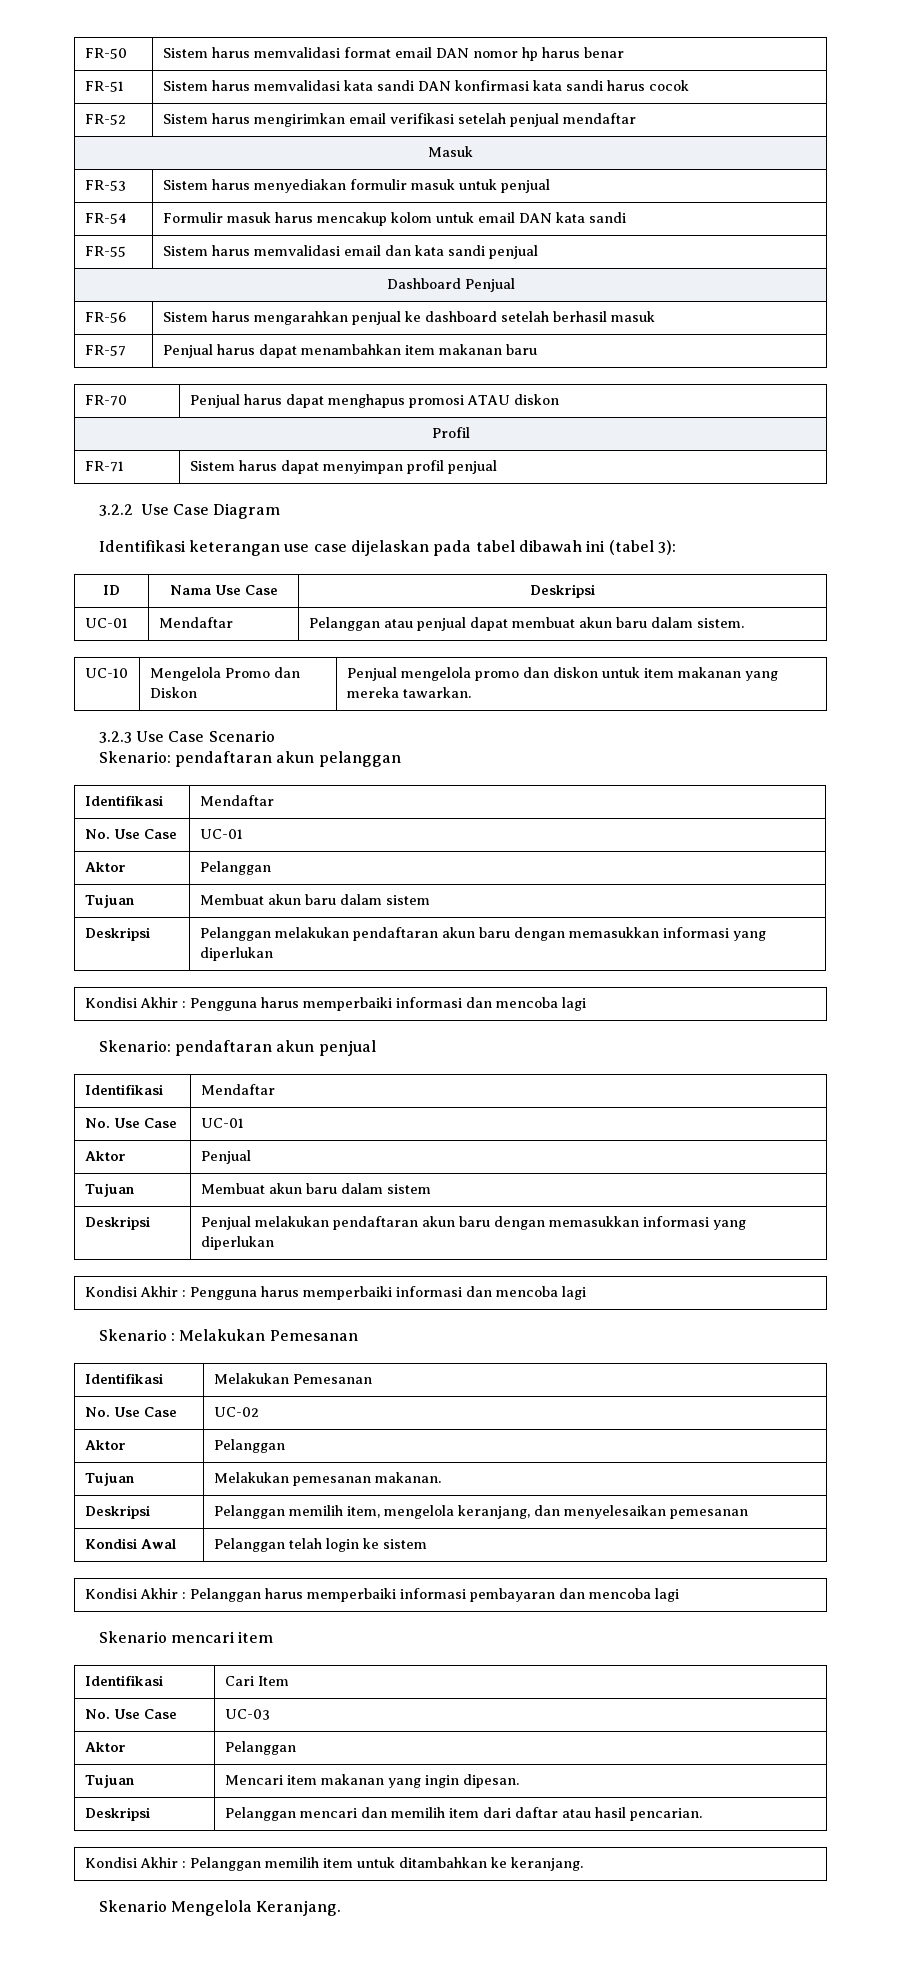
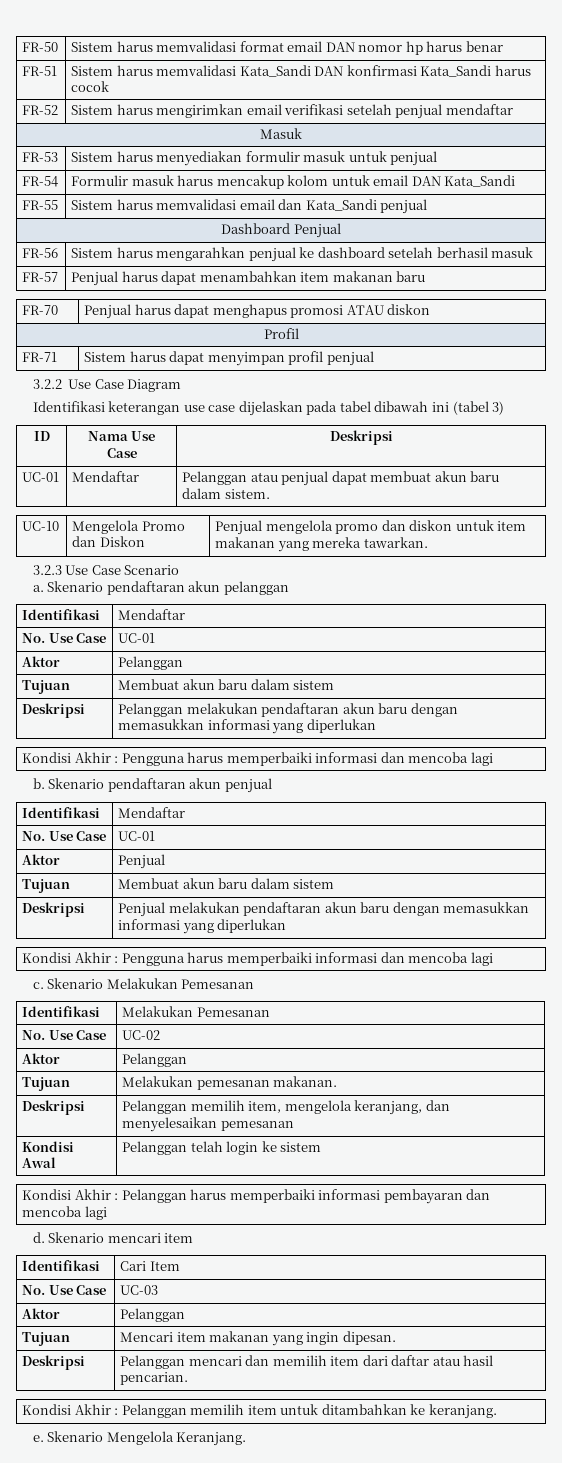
[343,80,603,91] kata sandi DAN konfirmasi kata sandi -> [239,65,492,77] Kata_Sandi DAN konfirmasi Kata_Sandi
[555,212,626,223] kata sandi -> [444,175,516,187] Kata_Sandi
[414,245,485,256] kata sandi -> [305,199,377,211] Kata_Sandi
[657,540,676,555] 3): -> [492,401,505,415] 3)
[98,751,171,763] Skenario: -> [32,581,104,592] a. Skenario
[98,1040,171,1052] Skenario: -> [32,778,105,789] b. Skenario
[98,1329,176,1341] Skenario : -> [32,978,104,989] c. Skenario
(679, 1595) none -> [32,1232,45,1243] d.
(583, 1864) none -> [32,1435,44,1442] e.

